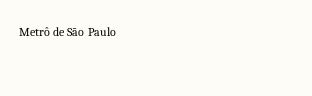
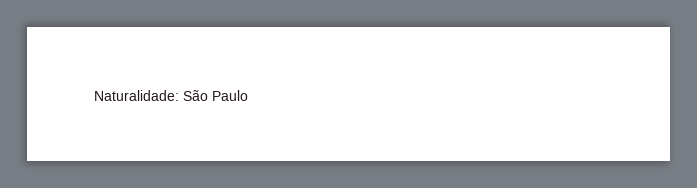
[19,27,66,36] Metrô de -> [94,90,179,101] Naturalidade:

